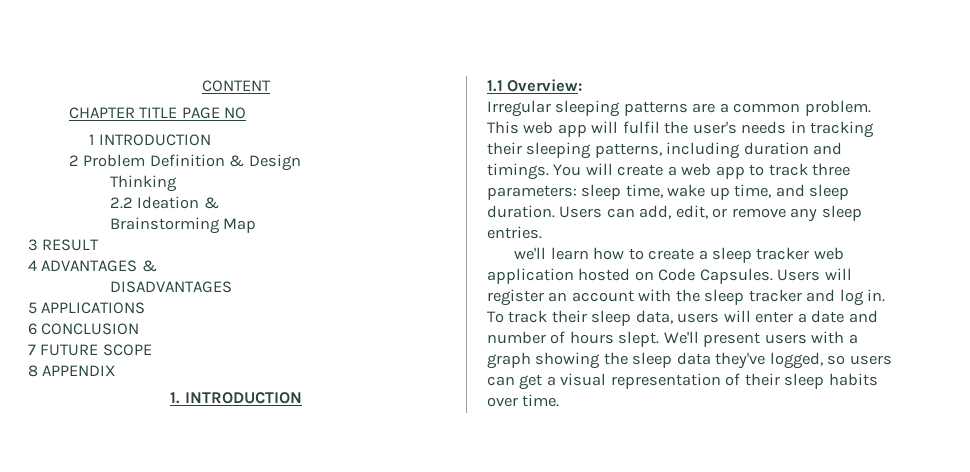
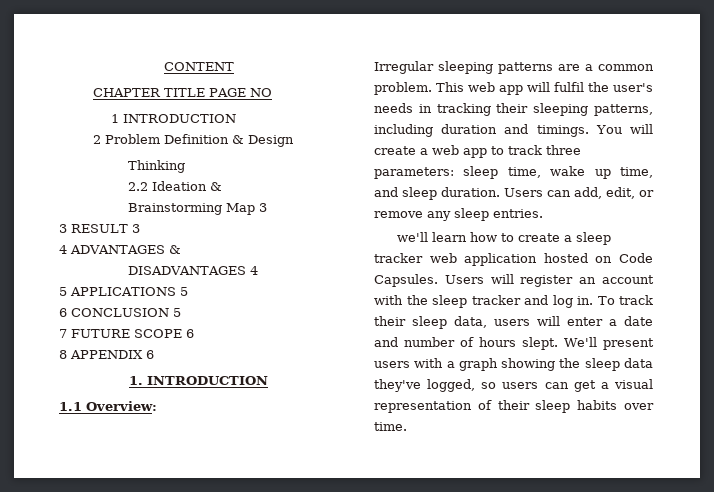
(257, 225) none -> [258,203,267,212] 3
(100, 245) none -> [131,224,140,233] 3
(232, 287) none -> [249,266,258,275] 4
(146, 308) none -> [180,287,188,296] 5
(140, 329) none -> [173,308,181,317] 5
(152, 350) none -> [186,329,194,338] 6
(117, 370) none -> [146,350,154,359] 6

